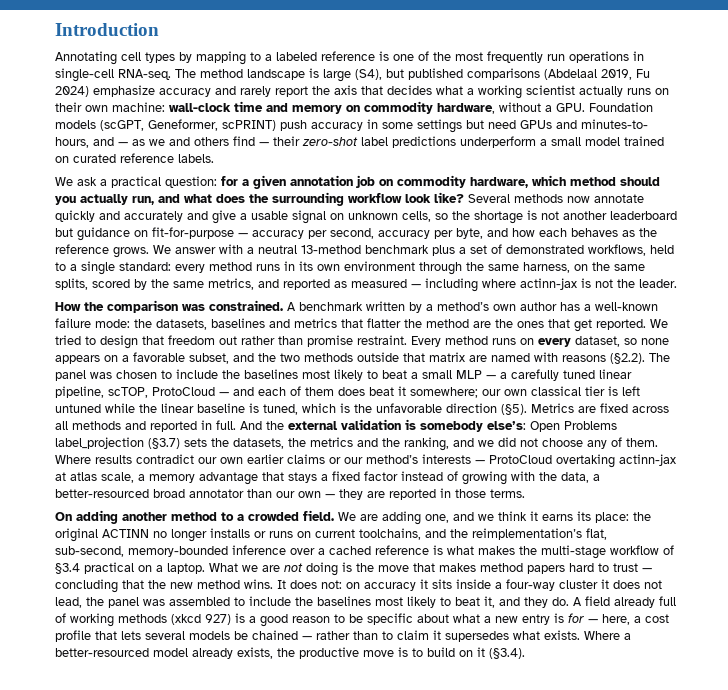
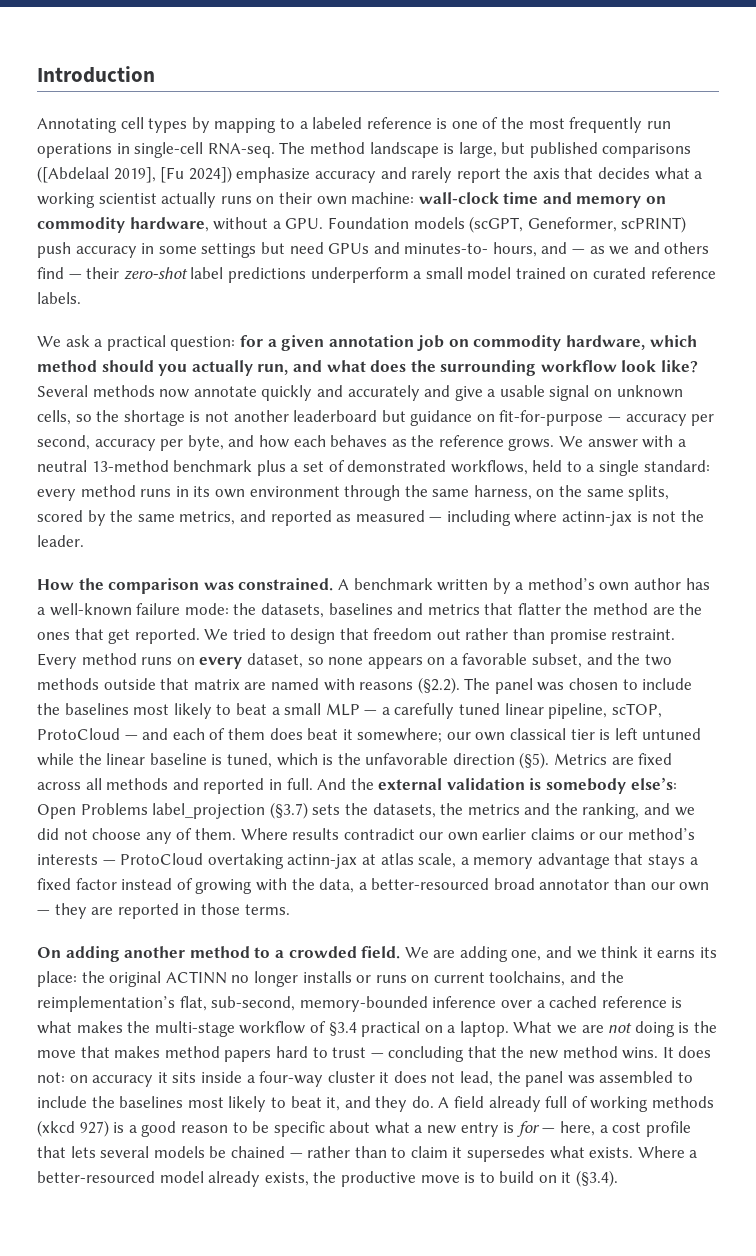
[323,69,382,82] large (S4), -> [458,142,497,158] large,
[544,69,650,80] [55,86,89,97] (Abdelaal 2019, Fu 2024) -> [37,166,232,183] ([Abdelaal 2019], [Fu 2024])

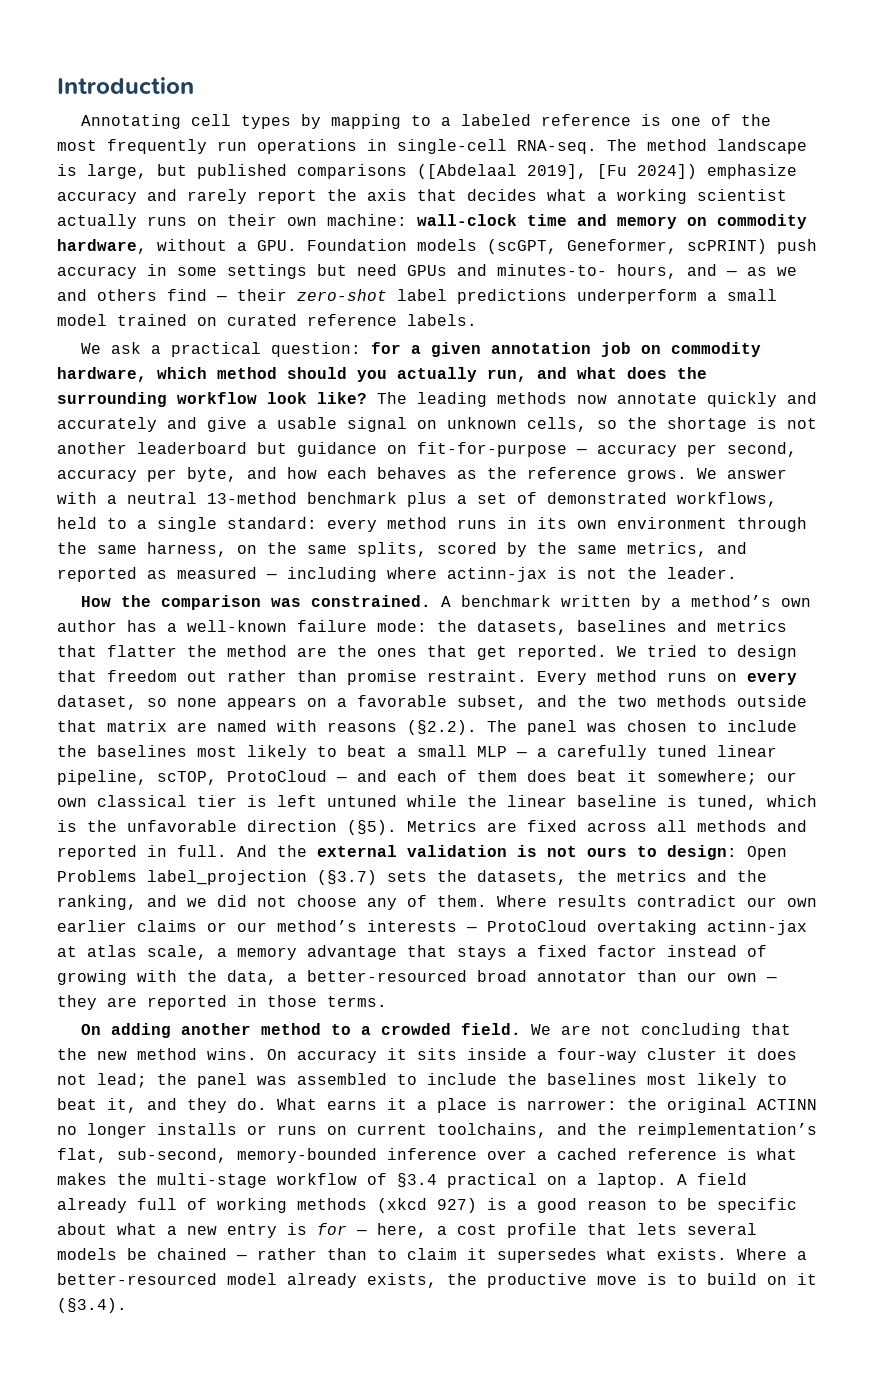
[37,385,88,397] Several -> [377,392,487,407] The leading
[546,777,677,794] somebody else’s: -> [547,845,737,860] not ours to design:
[459,946,718,962] [37,971,77,987] adding one, and we think it earns its place: -> [600,1023,791,1038] [57,1048,797,1063] [57,1073,787,1088] [57,1098,617,1113] not concluding that the new method wins. On accuracy it sits inside a four-way cluster it does not lead; the panel was assembled to include the baselines most likely to beat it, and they do. What earns it a place is narrower:
[513,1021,718,1037] [37,1046,712,1062] [37,1071,694,1087] [37,1096,434,1112] What we are not doing is the move that makes method papers hard to trust — concluding that the new method wins. It does not: on accuracy it sits inside a four-way cluster it does not lead, the panel was assembled to include the baselines most likely to beat it, and they do. -> (667, 1180) none

